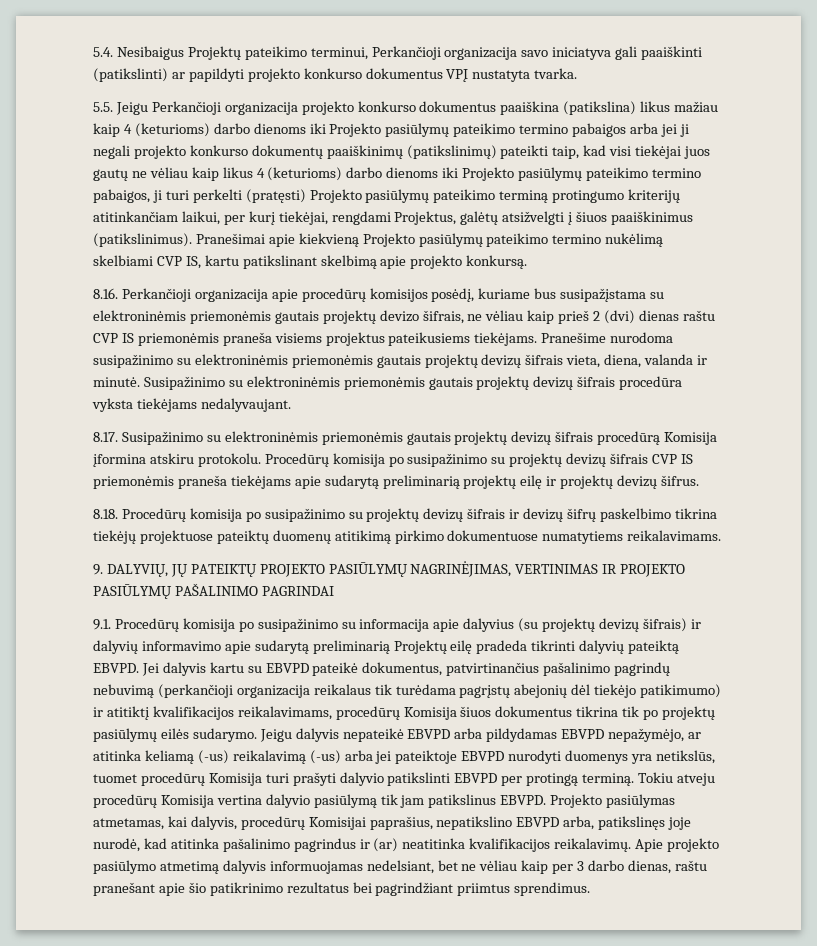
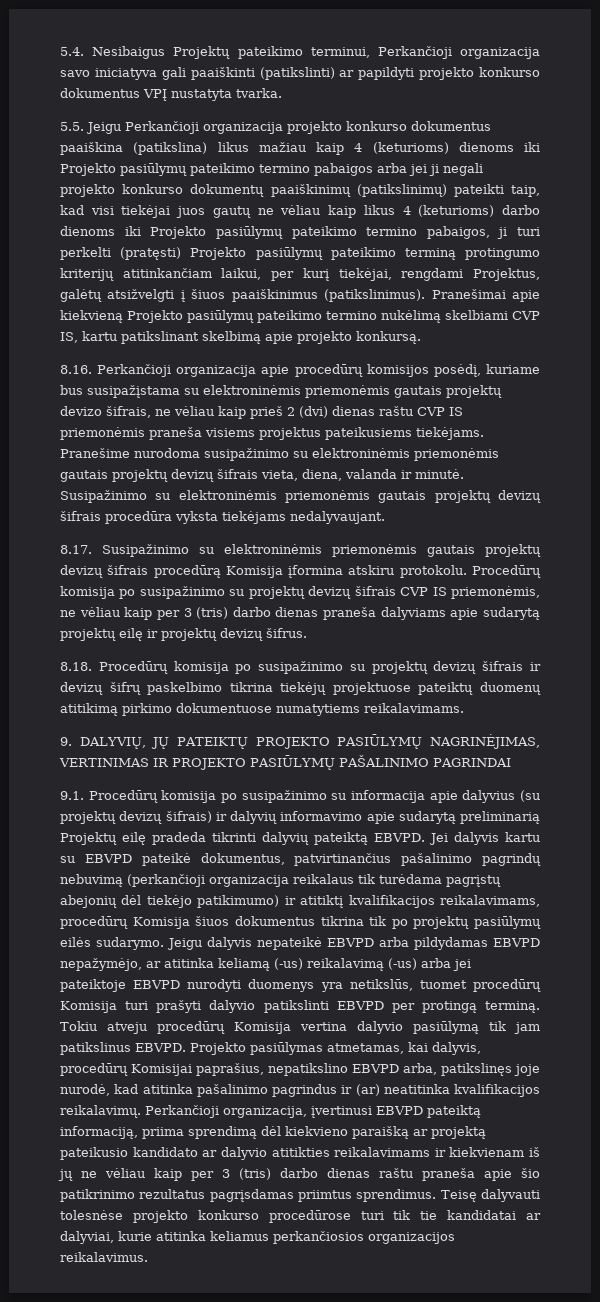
[213,123,250,134] darbo -> (449, 148) none
[93,475,460,489] priemonėmis praneša tiekėjams apie sudarytą preliminarią -> [451,586,541,599] [60,607,540,620] priemonėmis, ne vėliau kaip per 3 (tris) darbo dienas praneša dalyviams apie sudarytą
[635,838,720,852] [93,860,707,874] [93,882,591,896] Apie projekto pasiūlymo atmetimą dalyvis informuojamas nedelsiant, bet ne vėliau kaip per 3 darbo dienas, raštu pranešant apie šio patikrinimo rezultatus bei pagrindžiant priimtus sprendimus. -> [145,1105,481,1118] [60,1126,486,1139] [60,1147,540,1160] [58,1168,540,1181] [60,1189,540,1202] [60,1210,541,1223] [60,1231,455,1244] [60,1252,148,1262] Perkančioji organizacija, įvertinusi EBVPD pateiktą informaciją, priima sprendimą dėl kiekvieno paraišką ar projektą pateikusio kandidato ar dalyvio atitikties reikalavimams ir kiekvienam iš jų ne vėliau kaip per 3 (tris) darbo dienas raštu praneša apie šio patikrinimo rezultatus pagrįsdamas priimtus sprendimus. Teisę dalyvauti tolesnėse projekto konkurso procedūrose turi tik tie kandidatai ar dalyviai, kurie atitinka keliamus perkančiosios organizacijos reikalavimus.

